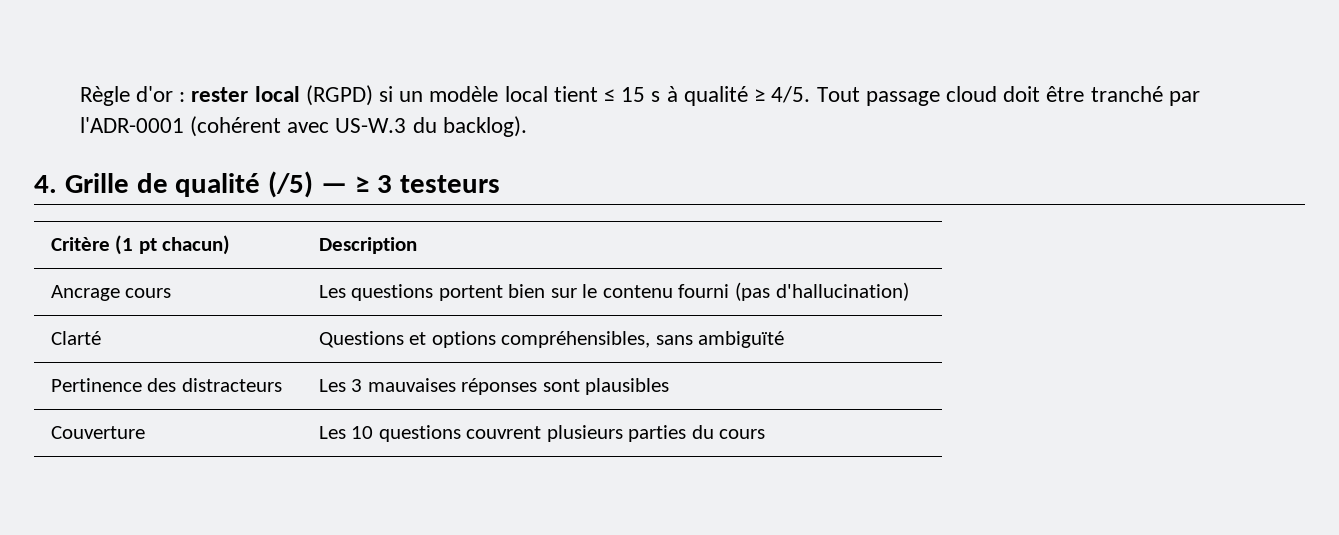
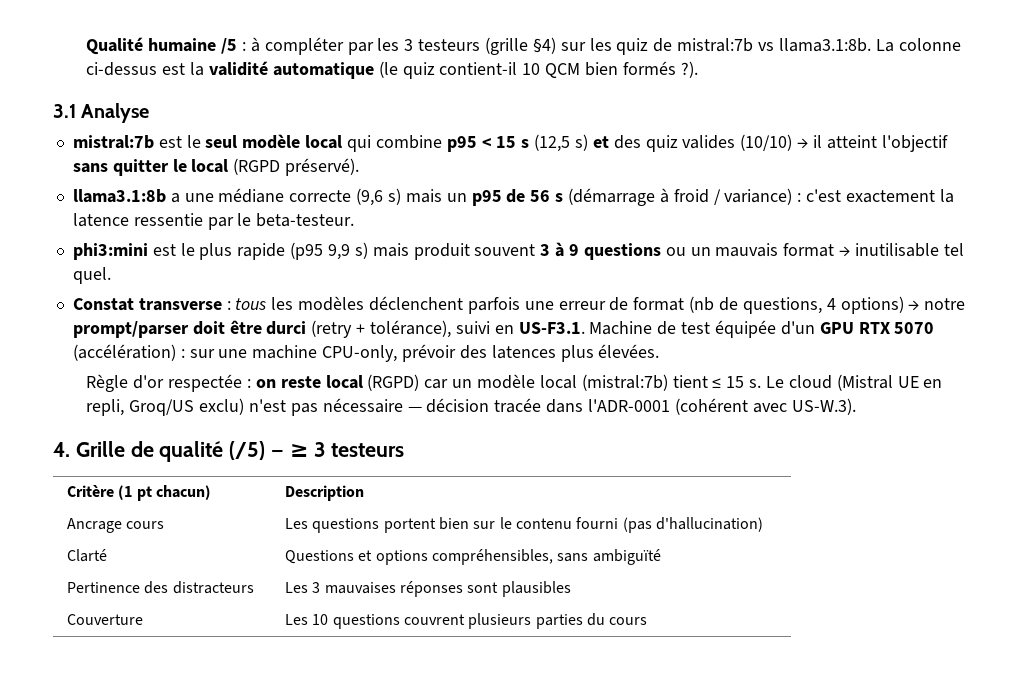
[79,86,249,106] Règle d'or : rester -> [86,37,961,55] [86,61,698,79] [53,103,150,123] [72,134,948,152] [72,158,360,176] [72,188,954,206] [72,213,355,230] [72,242,964,260] [72,267,111,284] [72,296,966,314] [72,320,935,338] [72,344,660,362] [86,374,321,392] Qualité humaine /5 : à compléter par les 3 testeurs (grille §4) sur les quiz de mistral:7b vs llama3.1:8b. La colonne ci-dessus est la validité automatique (le quiz contient-il 10 QCM bien formés ?). // 3.1 Analyse // mistral:7b est le seul modèle local qui combine p95 < 15 s (12,5 s) et des quiz valides (10/10) → il atteint l'objectif sans quitter le local (RGPD préservé). // llama3.1:8b a une médiane correcte (9,6 s) mais un p95 de 56 s (démarrage à froid / variance) : c'est exactement la latence ressentie par le beta-testeur. // phi3:mini est le plus rapide (p95 9,9 s) mais produit souvent 3 à 9 questions ou un mauvais format → inutilisable tel quel. // Constat transverse : tous les modèles déclenchent parfois une erreur de format (nb de questions, 4 options) → notre prompt/parser doit être durci (retry + tolérance), suivi en US-F3.1. Machine de test équipée d'un GPU RTX 5070 (accélération) : sur une machine CPU-only, prévoir des latences plus élevées. // Règle d'or respectée : on reste
[378,86,393,102] si -> [424,379,449,389] car
(548, 94) none -> [581,374,668,391] (mistral:7b)
[651,86,1200,106] [79,116,527,137] s à qualité ≥ 4/5. Tout passage cloud doit être tranché par l'ADR-0001 (cohérent avec US-W.3 du backlog). -> [749,374,943,391] [86,398,856,416] s. Le cloud (Mistral UE en repli, Groq/US exclu) n'est pas nécessaire — décision tracée dans l'ADR-0001 (cohérent avec US-W.3).

